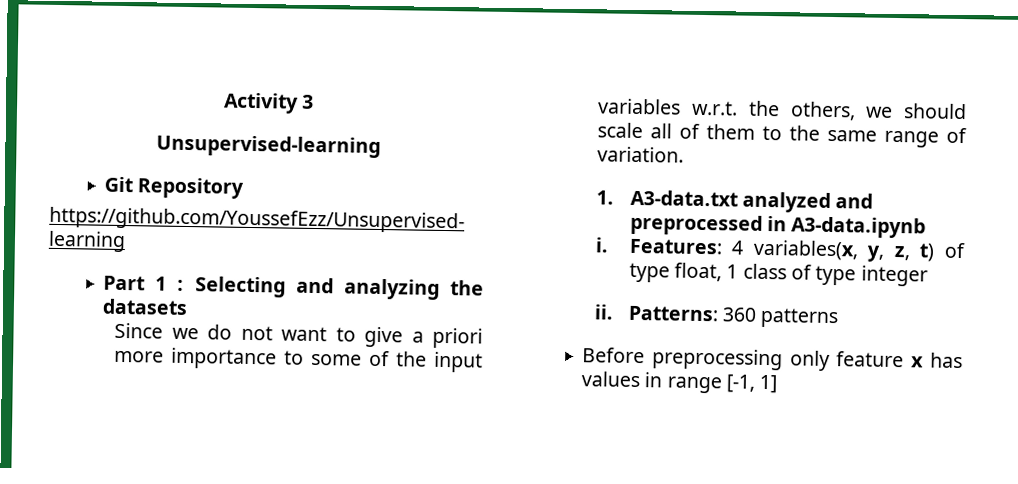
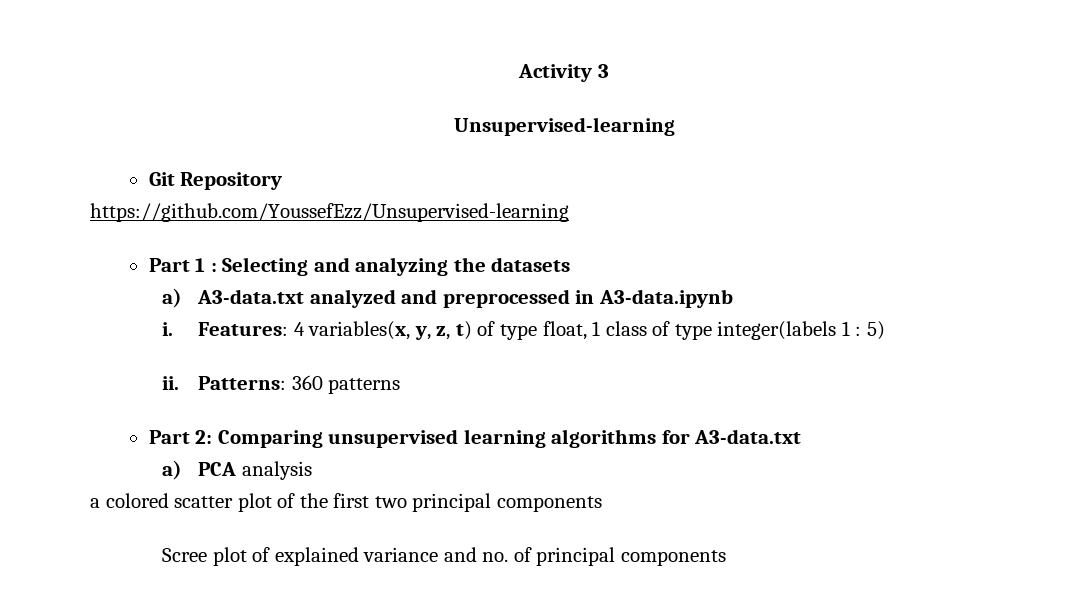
[114,322,483,349] [114,347,484,373] [598,98,967,121] [597,122,967,148] [597,146,685,163] [596,190,615,205] Since we do not want to give a priori more importance to some of the input variables w.r.t. the others, we should scale all of them to the same range of variation. // 1. -> [162,288,183,308] a)
[860,265,928,287] integer -> [717,321,885,340] integer(labels 1 : 5)
[582,347,963,371] [581,371,778,394] Before preprocessing only feature x has values in range [-1, 1] -> [148,429,802,448] [162,460,312,480] [90,493,602,512] [162,547,726,566] Part 2: Comparing unsupervised learning algorithms for A3-data.txt // a) PCA analysis // a colored scatter plot of the first two principal components // Scree plot of explained variance and no. of principal components

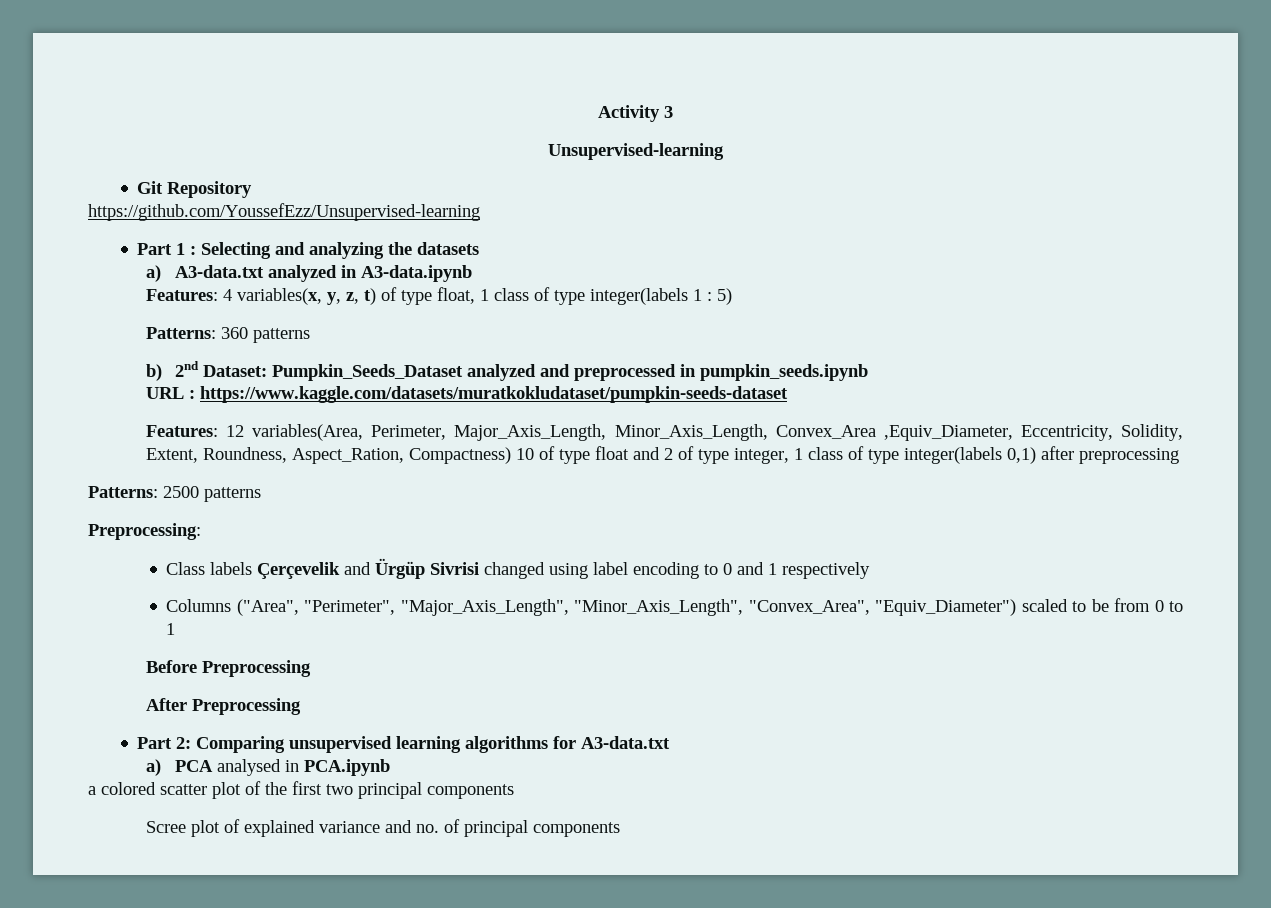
[401,289,570,308] and preprocessed -> (337, 273) none
[162,322,174,336] i. -> (472, 273) none
[162,376,180,390] ii. -> (732, 296) none
(401, 386) none -> [145,361,868,381] [145,386,788,403] [145,424,1183,441] [145,446,1179,464] [88,486,261,502] [88,523,201,540] [166,558,871,579] [166,598,1184,616] [166,623,176,635] [145,660,311,677] [145,698,301,715] // b) 2nd Dataset: Pumpkin_Seeds_Dataset analyzed and preprocessed in pumpkin_seeds.ipynb // URL : https://www.kaggle.com/datasets/muratkokludataset/pumpkin-seeds-dataset // Features: 12 variables(Area, Perimeter, Major_Axis_Length, Minor_Axis_Length, Convex_Area ,Equiv_Diameter, Eccentricity, Solidity, Extent, Roundness, Aspect_Ration, Compactness) 10 of type float and 2 of type integer, 1 class of type integer(labels 0,1) after preprocessing // Patterns: 2500 patterns // Preprocessing: // Class labels Çerçevelik and Ürgüp Sivrisi changed using label encoding to 0 and 1 respectively // Columns ("Area", "Perimeter", "Major_Axis_Length", "Minor_Axis_Length", "Convex_Area", "Equiv_Diameter") scaled to be from 0 to 1 // Before Preprocessing // After Preprocessing
[241,461,312,480] analysis -> [216,759,390,776] analysed in PCA.ipynb

